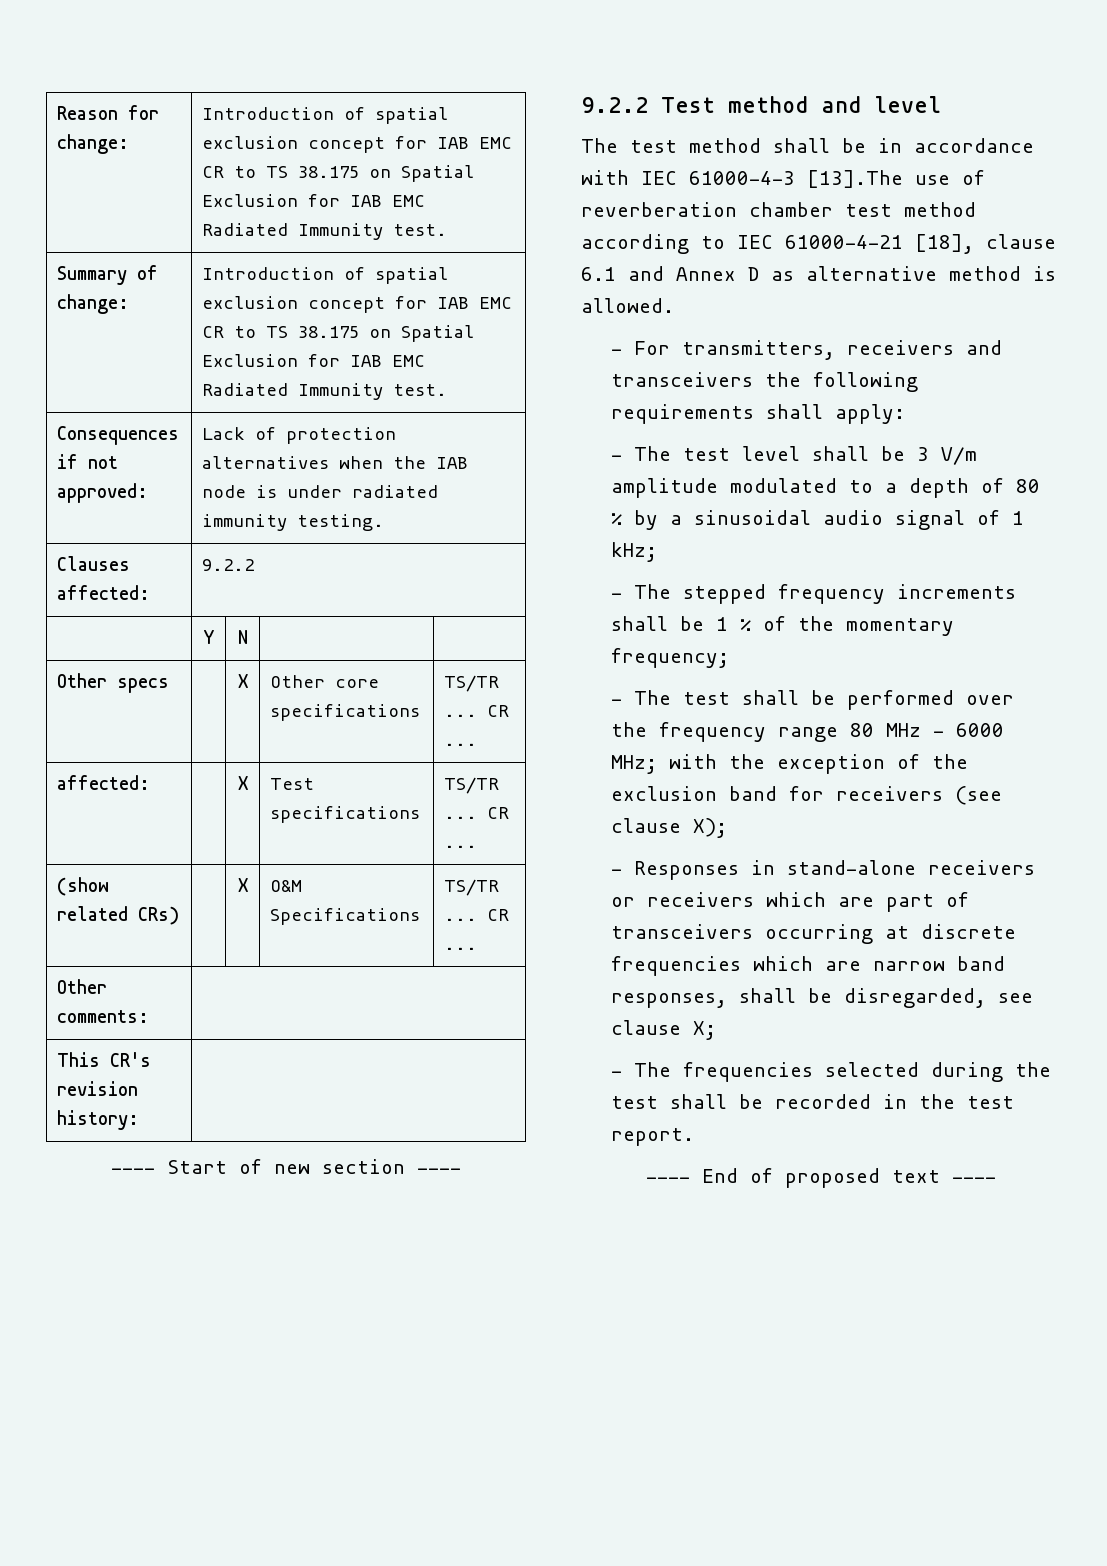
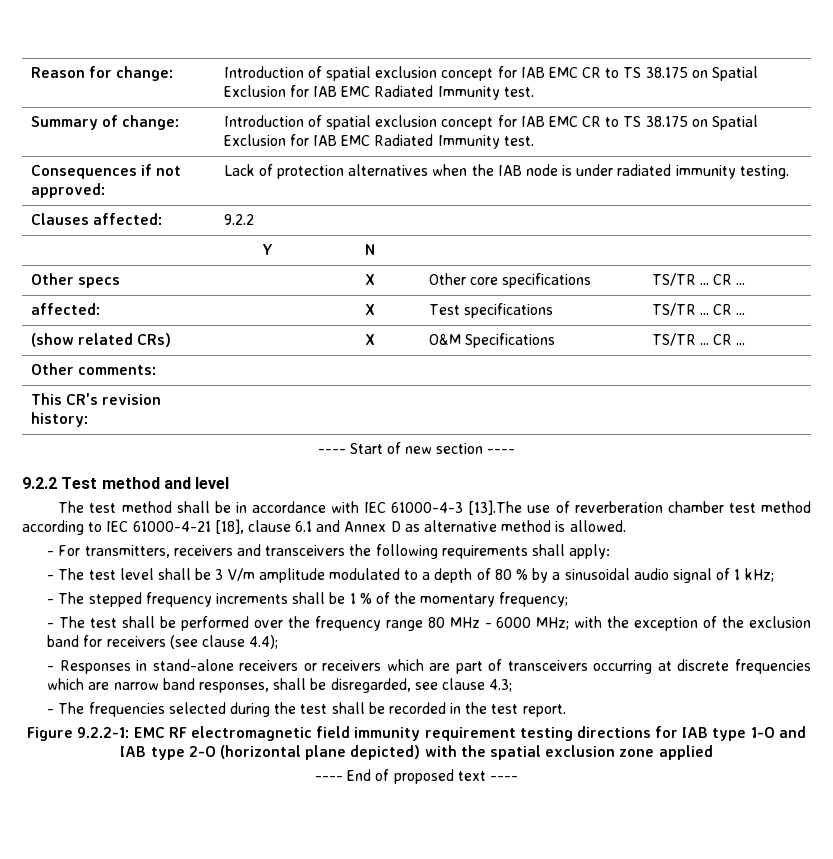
[693,818,728,838] X); -> [249,635,279,649] 4.4);
[693,1021,717,1040] X; -> [489,679,513,692] 4.3;
(695, 1137) none -> [27,726,806,741] [120,745,713,760] // Figure 9.2.2-1: EMC RF electromagnetic field immunity requirement testing directions for IAB type 1-O and IAB type 2-O (horizontal plane depicted) with the spatial exclusion zone applied

